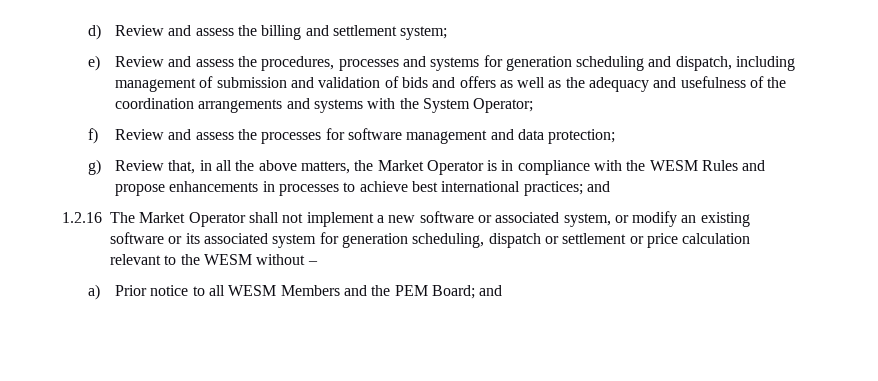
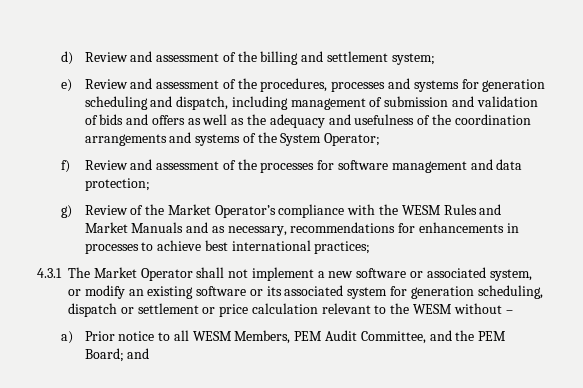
[195,28,234,36] assess -> [156,52,236,62] assessment of
[195,59,234,67] assess -> [156,79,236,89] assessment of
[367,98,396,109] with -> [242,133,256,143] of
[195,132,234,140] assess -> [156,160,236,170] assessment of
[168,160,514,175] that, in all the above matters, the Market Operator is in -> [130,204,276,218] of the Market Operator’s
[114,184,165,196] propose -> [84,222,416,236] Market Manuals and as necessary, recommendations for
[586,181,610,192] [62,212,102,223] and // 1.2.16 -> [37,268,62,278] // 4.3.1
[280,285,340,296] Members -> [234,330,426,344] Members, PEM Audit Committee,

